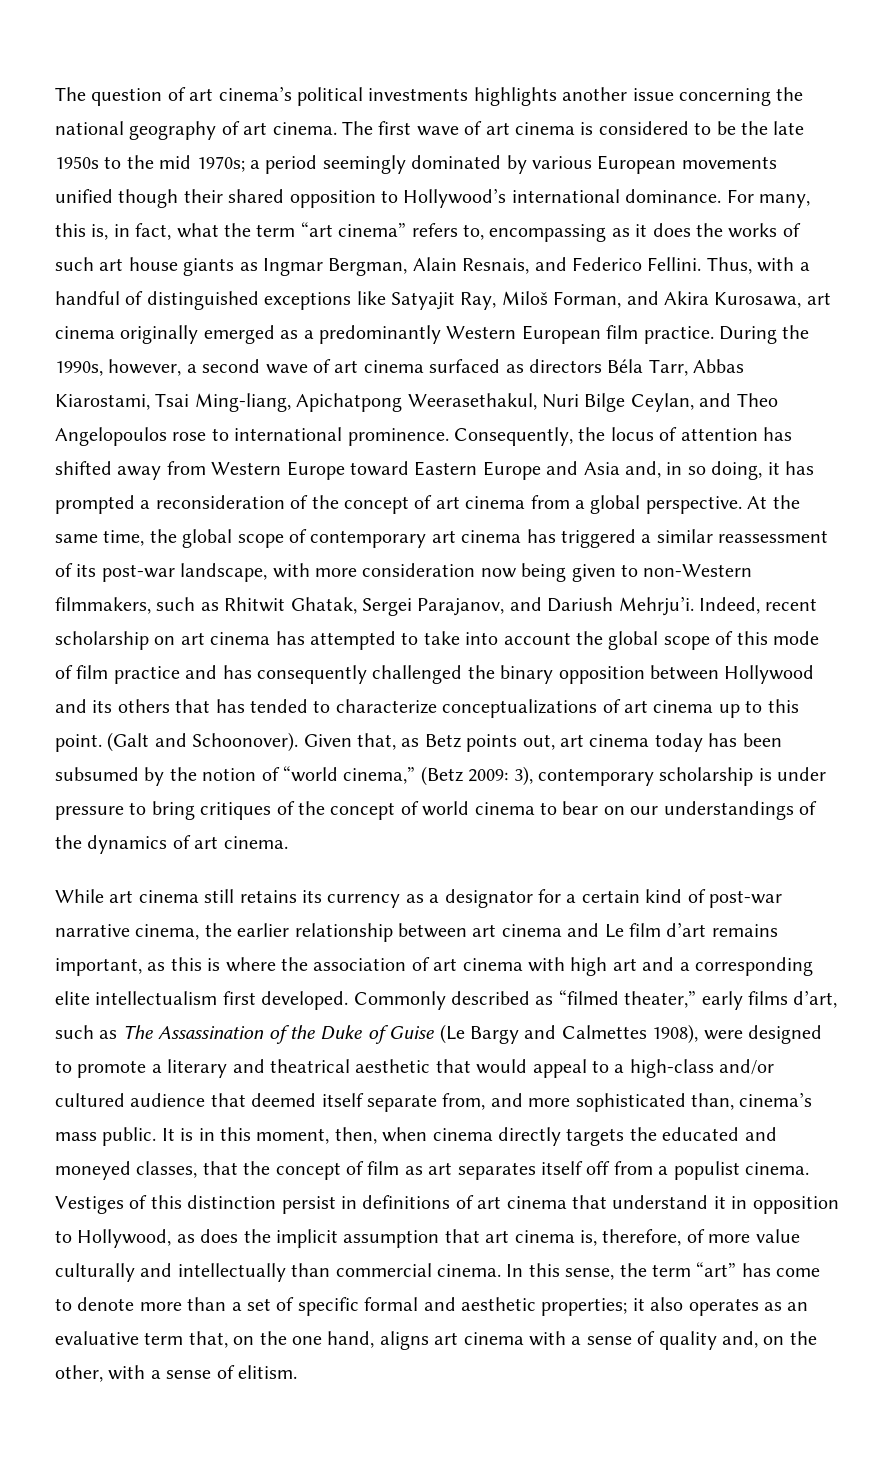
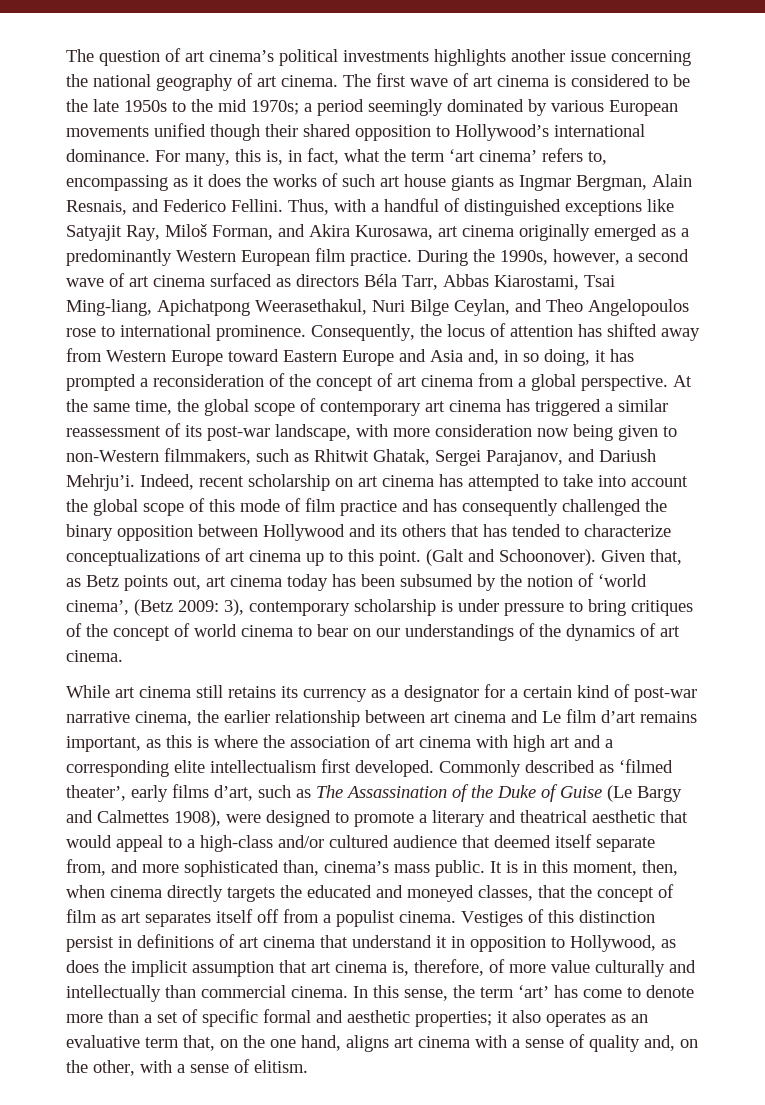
[300,222,407,237] “art cinema” -> [449,149,537,162] ‘art cinema’
[283,766,416,784] “world cinema,” -> [598,574,647,587] [66,600,129,615] ‘world cinema’,
[558,990,697,1008] “filmed theater,” -> [619,759,673,773] [66,785,126,801] ‘filmed theater’,
[696,1262,737,1277] “art” -> [518,985,549,998] ‘art’

